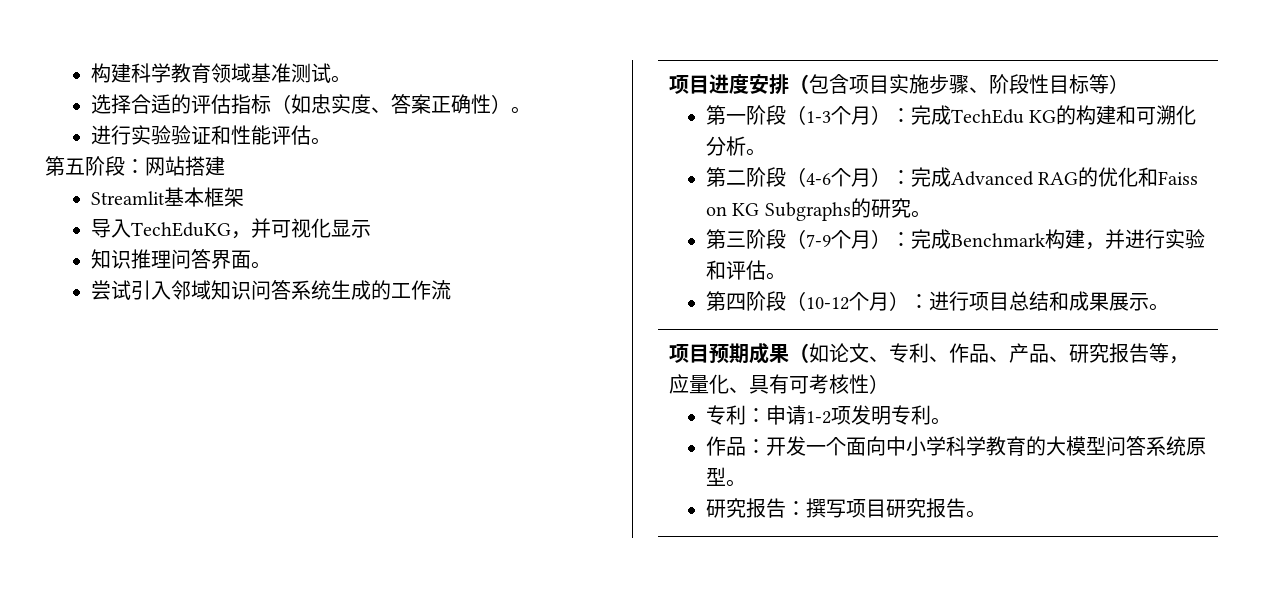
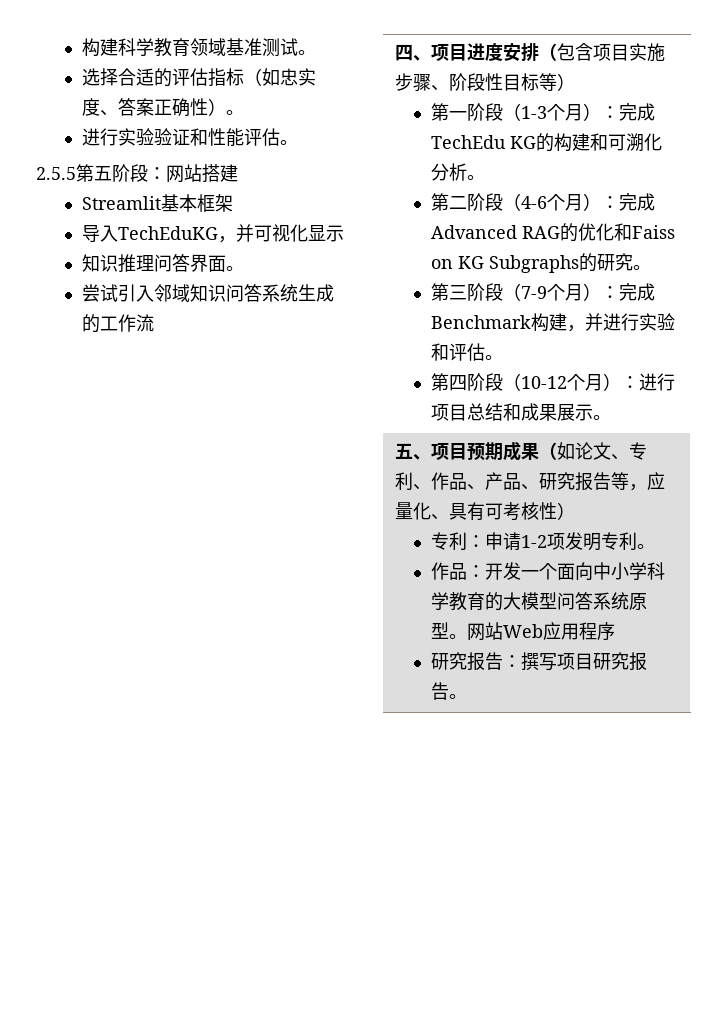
(332, 141) none -> [36,167,76,180] 2.5.5
(452, 290) none -> [395,44,432,61] 四、
(1169, 307) none -> [395,443,432,460] 五、
(746, 483) none -> [466,622,615,641] 网站Web应用程序

